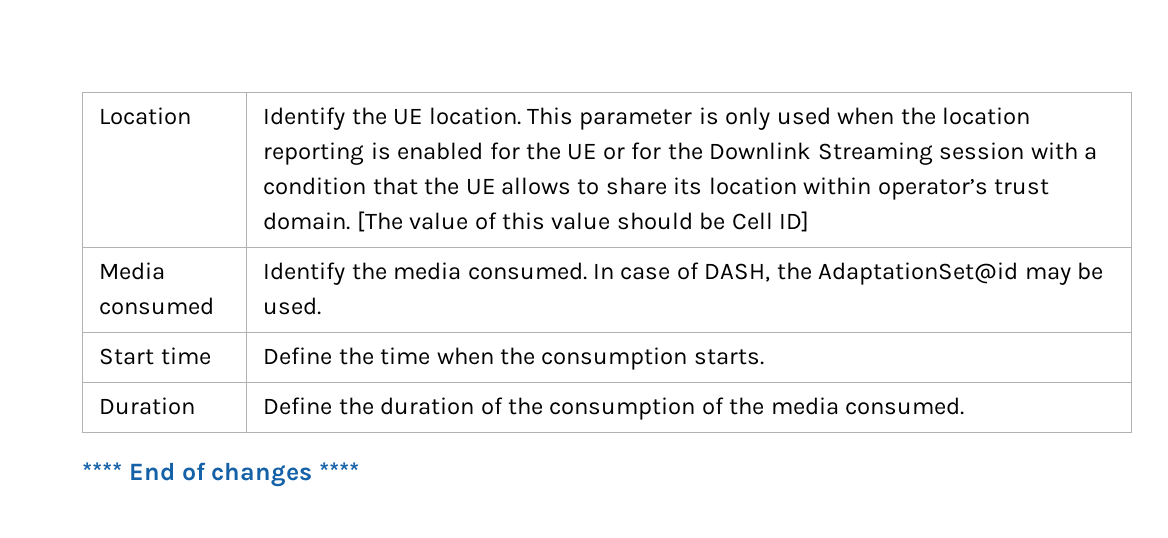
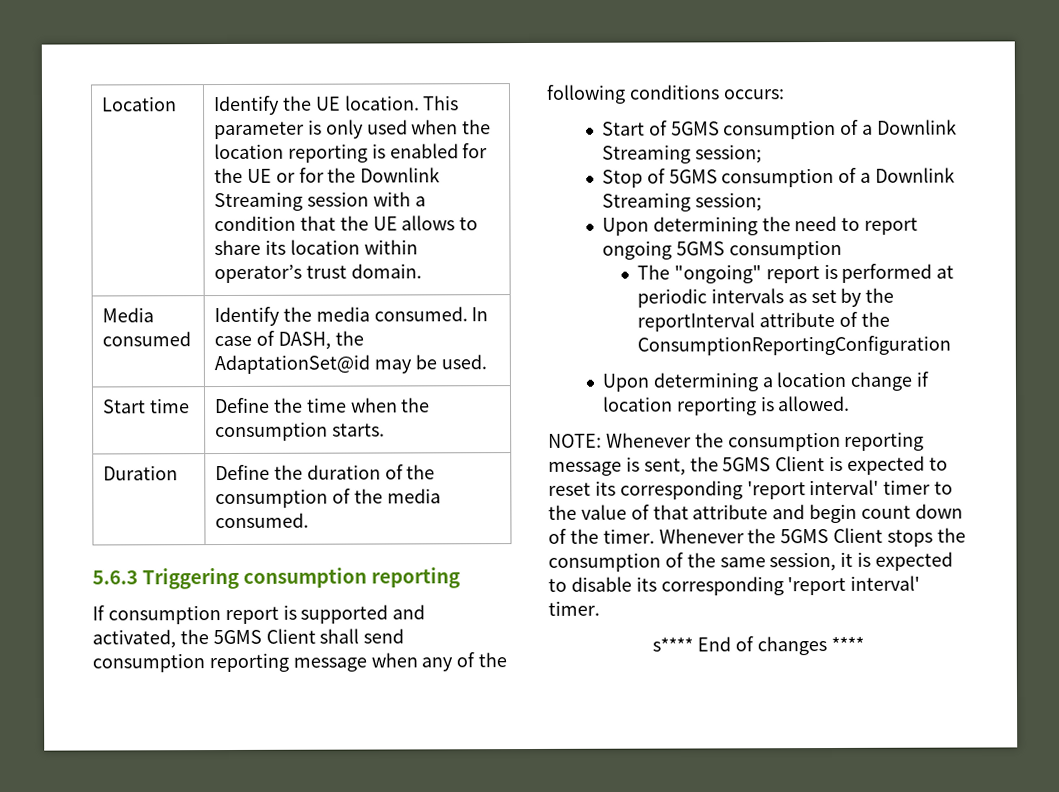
[356,211,810,232] [The value of this value should be Cell ID] -> (422, 271) none
[82,462,122,480] **** -> [92,567,462,590] [92,604,426,625] [92,628,405,649] [92,652,508,673] [546,84,785,104] [601,119,958,140] [601,144,762,164] [601,167,956,188] [601,192,762,212] [601,215,919,236] [601,239,842,260] [637,263,955,284] [637,287,895,308] [637,311,890,332] [637,335,952,356] [601,371,930,392] [602,395,851,416] [548,431,925,452] [548,455,948,476] [548,479,954,500] [548,503,963,524] [548,527,966,547] [548,551,954,572] [548,575,921,596] [548,600,600,616] [652,637,694,652] 5.6.3 Triggering consumption reporting // If consumption report is supported and activated, the 5GMS Client shall send consumption reporting message when any of the following conditions occurs: // Start of 5GMS consumption of a Downlink Streaming session; // Stop of 5GMS consumption of a Downlink Streaming session; // Upon determining the need to report ongoing 5GMS consumption // The "ongoing" report is performed at periodic intervals as set by the reportInterval attribute of the ConsumptionReportingConfiguration // Upon determining a location change if location reporting is allowed. // NOTE: Whenever the consumption reporting message is sent, the 5GMS Client is expected to reset its corresponding 'report interval' timer to the value of that attribute and begin count down of the timer. Whenever the 5GMS Client stops the consumption of the same session, it is expected to disable its corresponding 'report interval' timer. // s****

